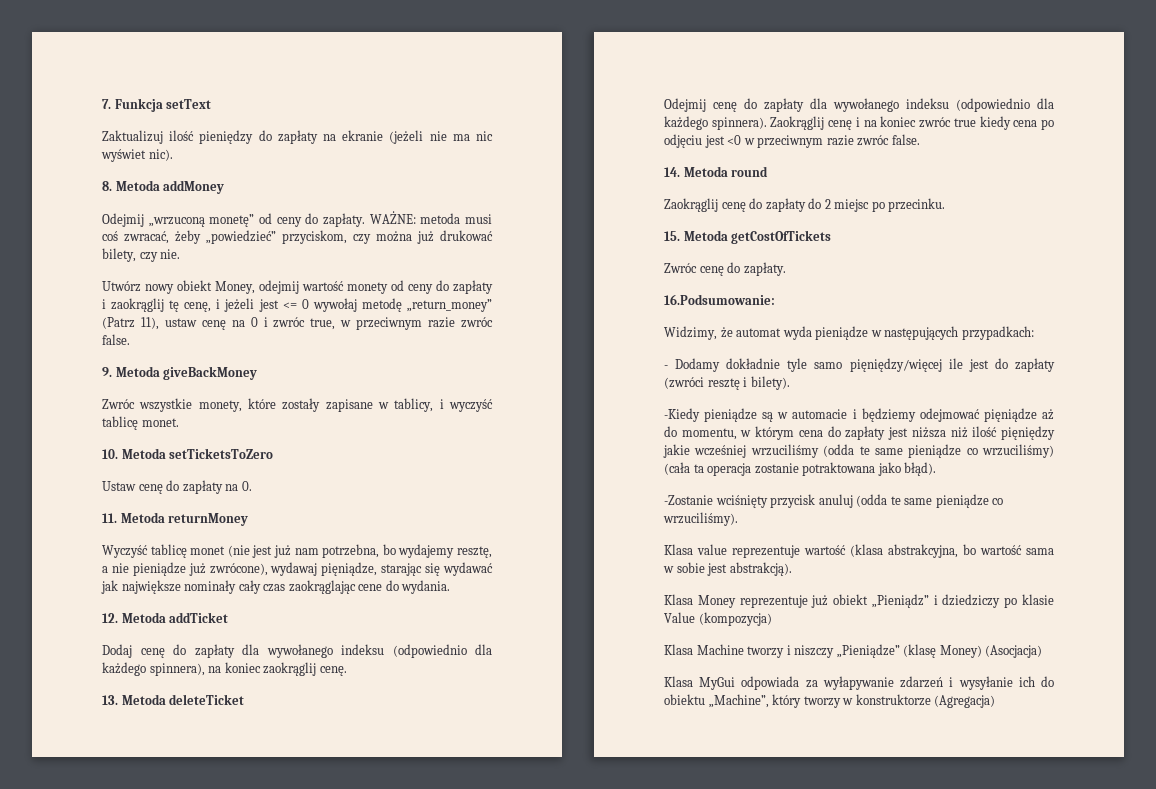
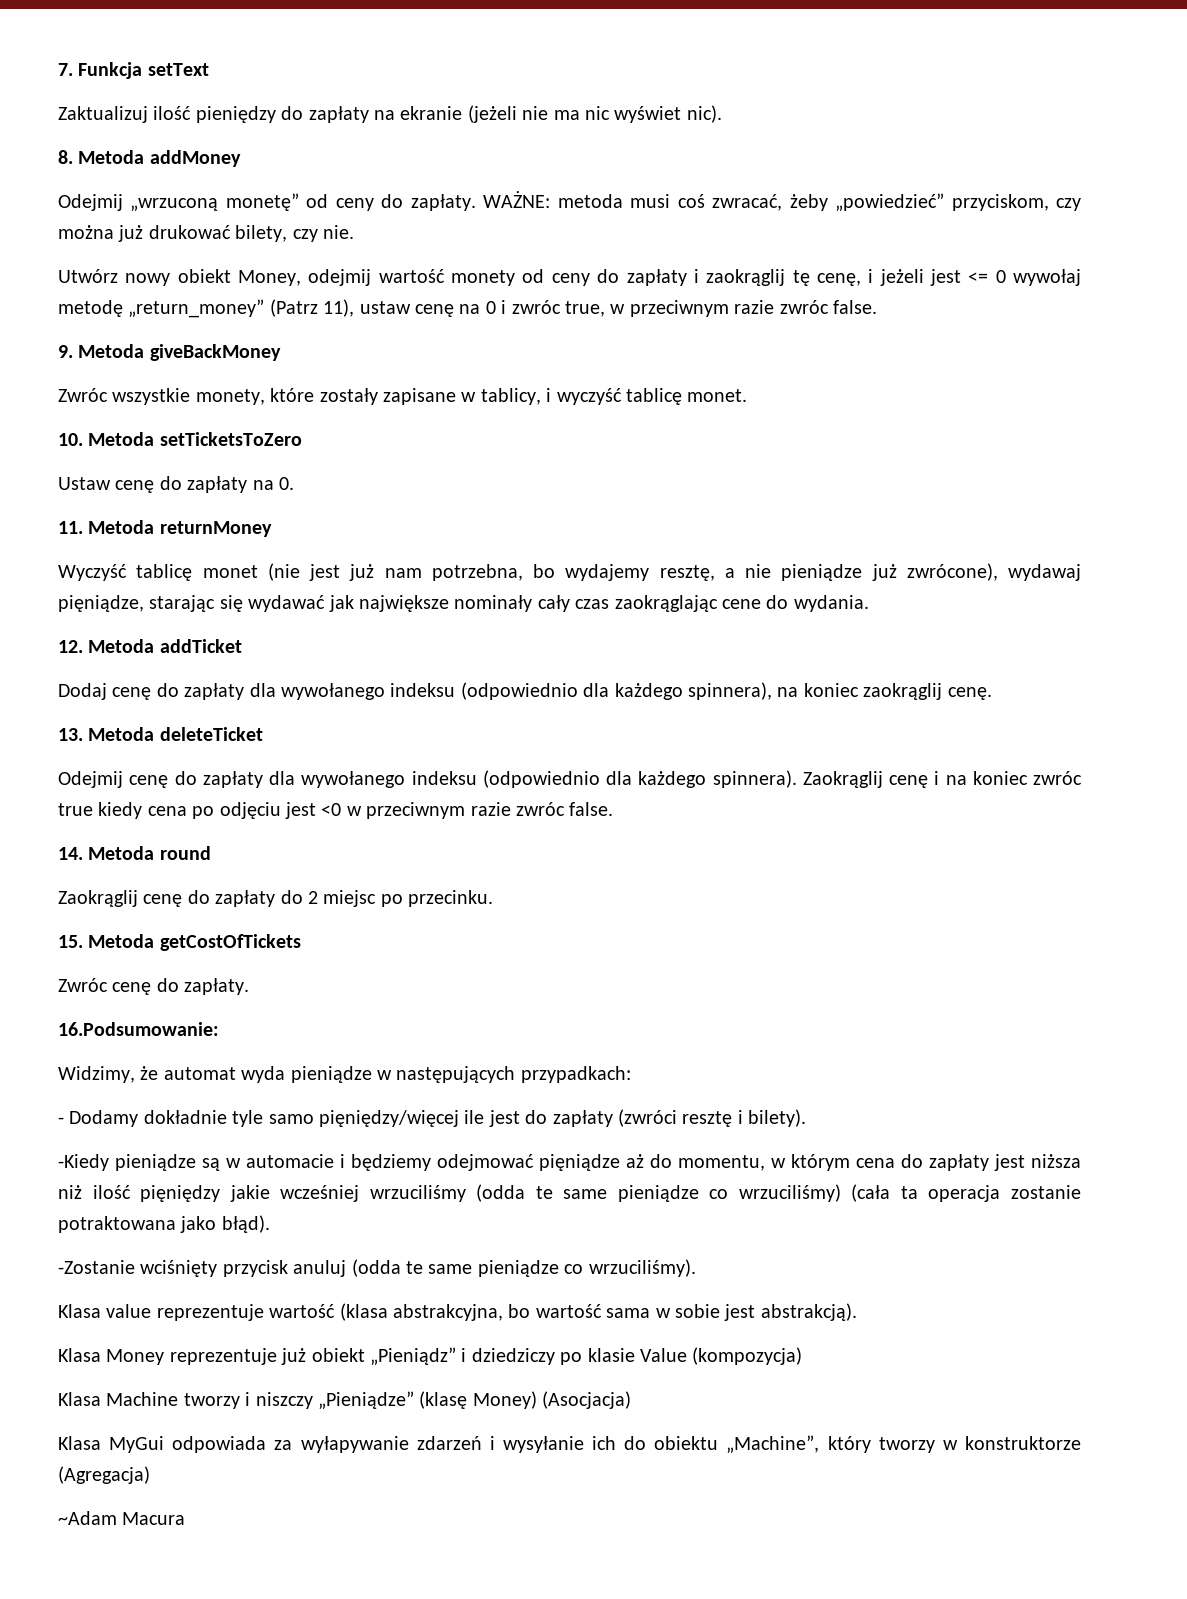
(996, 701) none -> [58,1511,186,1525] // ~Adam Macura

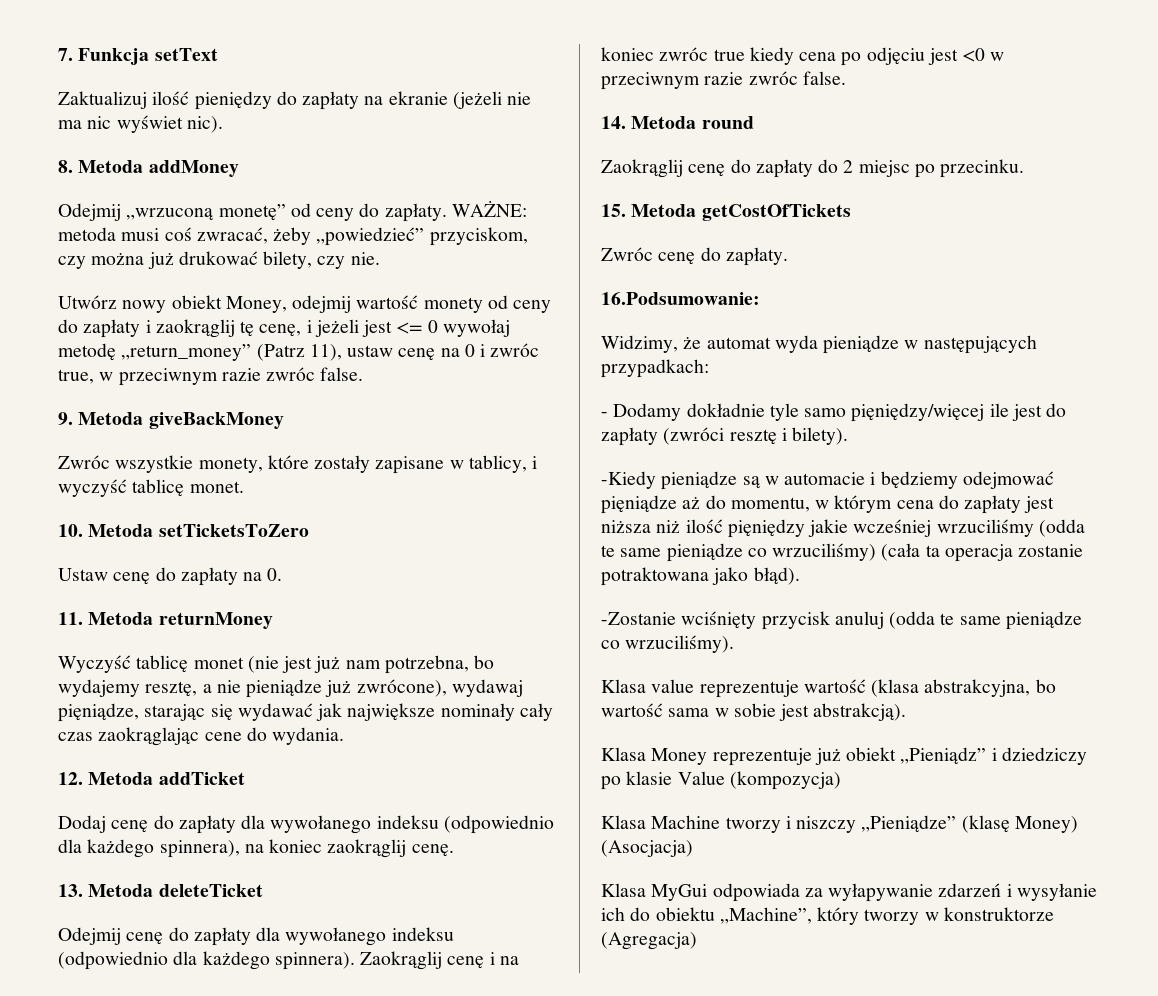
[58,1511,186,1525] // ~Adam Macura -> (697, 941) none

